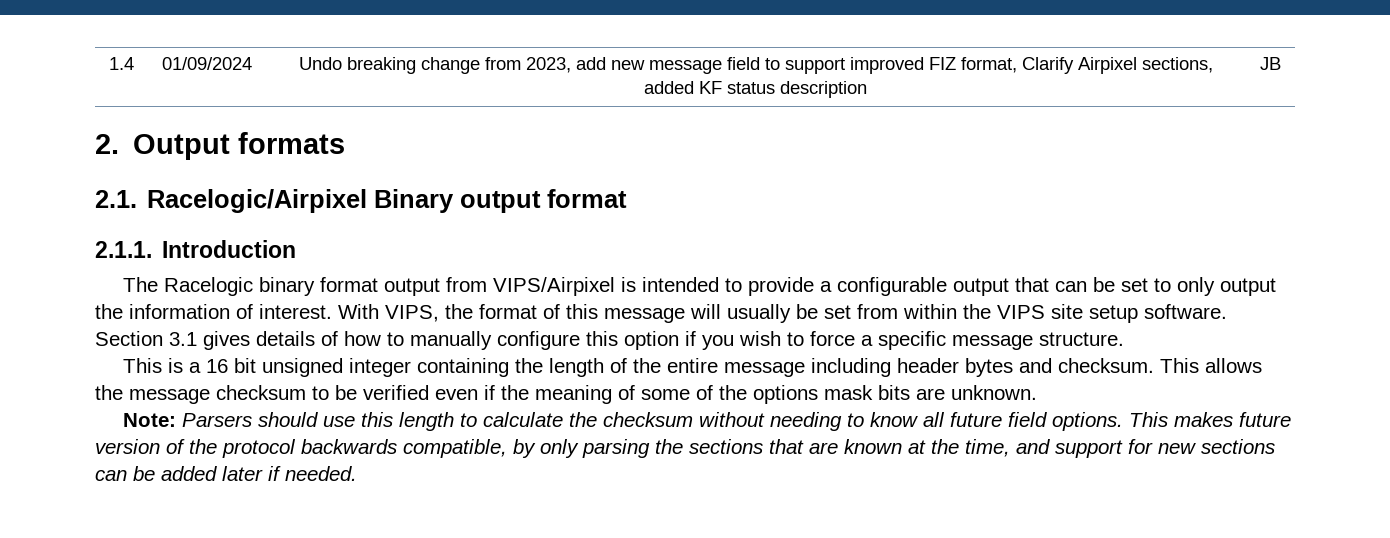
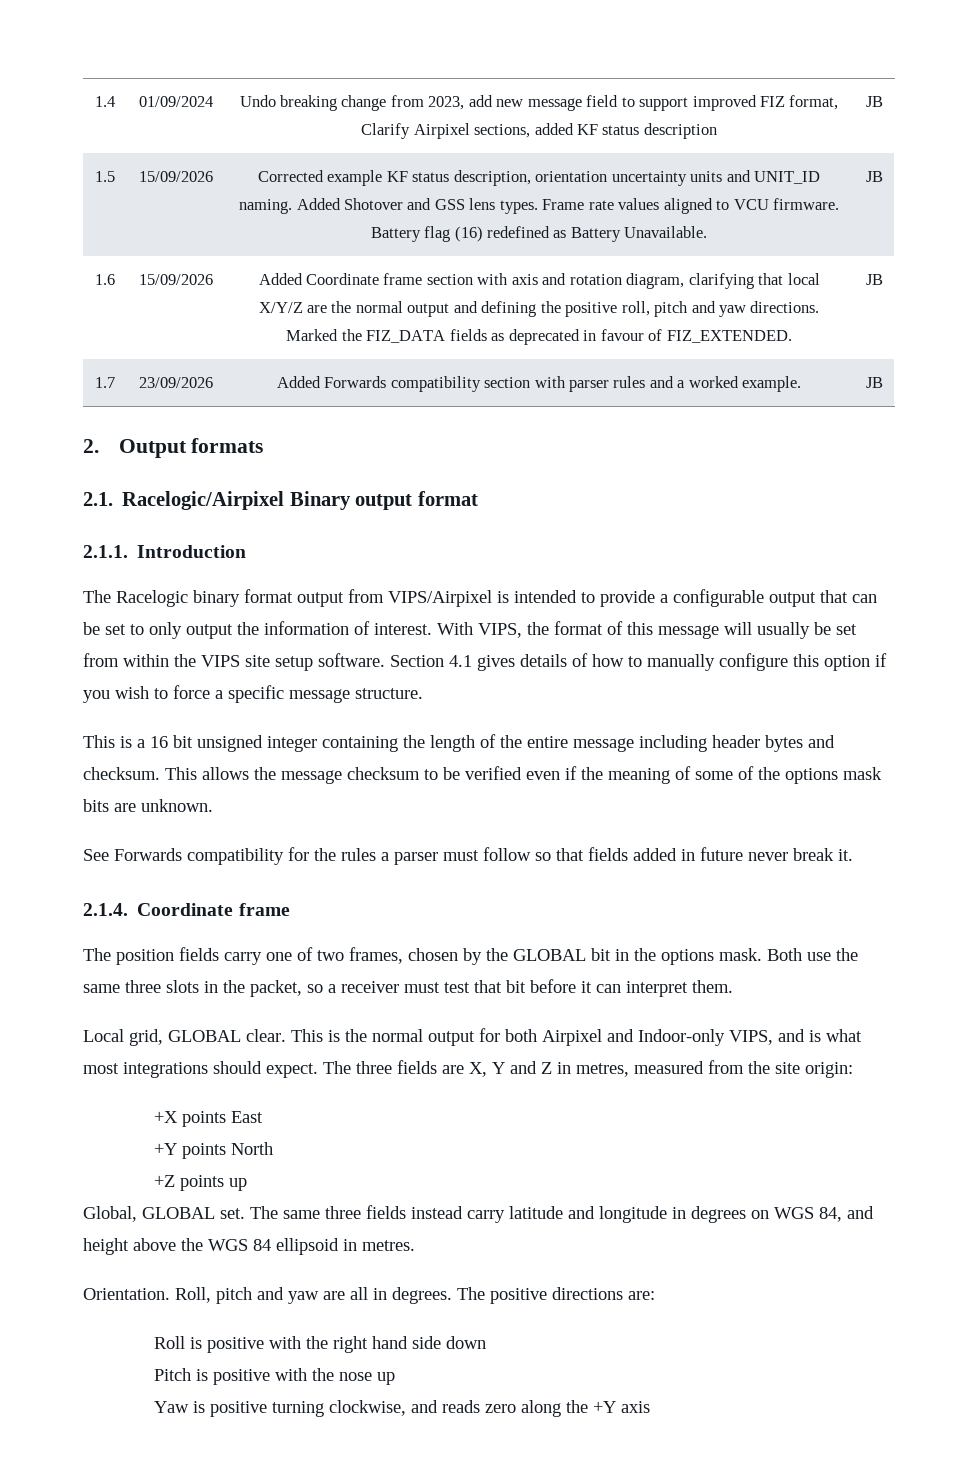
(1281, 63) none -> [95,171,115,182] [138,171,213,182] [257,170,821,186] [239,198,839,214] [370,226,708,242] [865,171,883,182] [95,274,115,285] [138,274,213,285] [258,273,820,289] [258,301,820,317] [286,329,792,345] [865,274,883,285] [95,377,115,388] [138,377,213,388] [276,376,802,392] [865,377,883,388] // 1.5 | 15/09/2026 | Corrected example KF status description, orientation uncertainty units and UNIT_ID naming. Added Shotover and GSS lens types. Frame rate values aligned to VCU firmware. Battery flag (16) redefined as Battery Unavailable. | JB // 1.6 | 15/09/2026 | Added Coordinate frame section with axis and rotation diagram, clarifying that local X/Y/Z are the normal output and defining the positive roll, pitch and yaw directions. Marked the FIZ_DATA fields as deprecated in favour of FIZ_EXTENDED. | JB // 1.7 | 23/09/2026 | Added Forwards compatibility section with parser rules and a worked example. | JB
[169,332,197,346] 3.1 -> [449,655,472,667] 4.1
[122,412,1291,431] [95,439,1275,458] [95,466,357,481] Note: Parsers should use this length to calculate the checksum without needing to know all future field options. This makes future version of the protocol backwards compatible, by only parsing the sections that are known at the time, and support for new sections can be added later if needed. -> [83,847,853,865] [83,903,290,916] [83,947,858,965] [83,979,733,997] [83,1028,862,1046] [83,1060,853,1078] [154,1111,264,1127] [154,1142,274,1159] [154,1175,248,1191] [83,1205,874,1223] [83,1238,415,1255] [83,1287,655,1304] [154,1336,487,1353] [154,1368,396,1385] [154,1400,651,1417] See Forwards compatibility for the rules a parser must follow so that fields added in future never break it. // 2.1.4. Coordinate frame // The position fields carry one of two frames, chosen by the GLOBAL bit in the options mask. Both use the same three slots in the packet, so a receiver must test that bit before it can interpret them. // Local grid, GLOBAL clear. This is the normal output for both Airpixel and Indoor-only VIPS, and is what most integrations should expect. The three fields are X, Y and Z in metres, measured from the site origin: // +X points East // +Y points North // +Z points up // Global, GLOBAL set. The same three fields instead carry latitude and longitude in degrees on WGS 84, and height above the WGS 84 ellipsoid in metres. // Orientation. Roll, pitch and yaw are all in degrees. The positive directions are: // Roll is positive with the right hand side down // Pitch is positive with the nose up // Yaw is positive turning clockwise, and reads zero along the +Y axis

